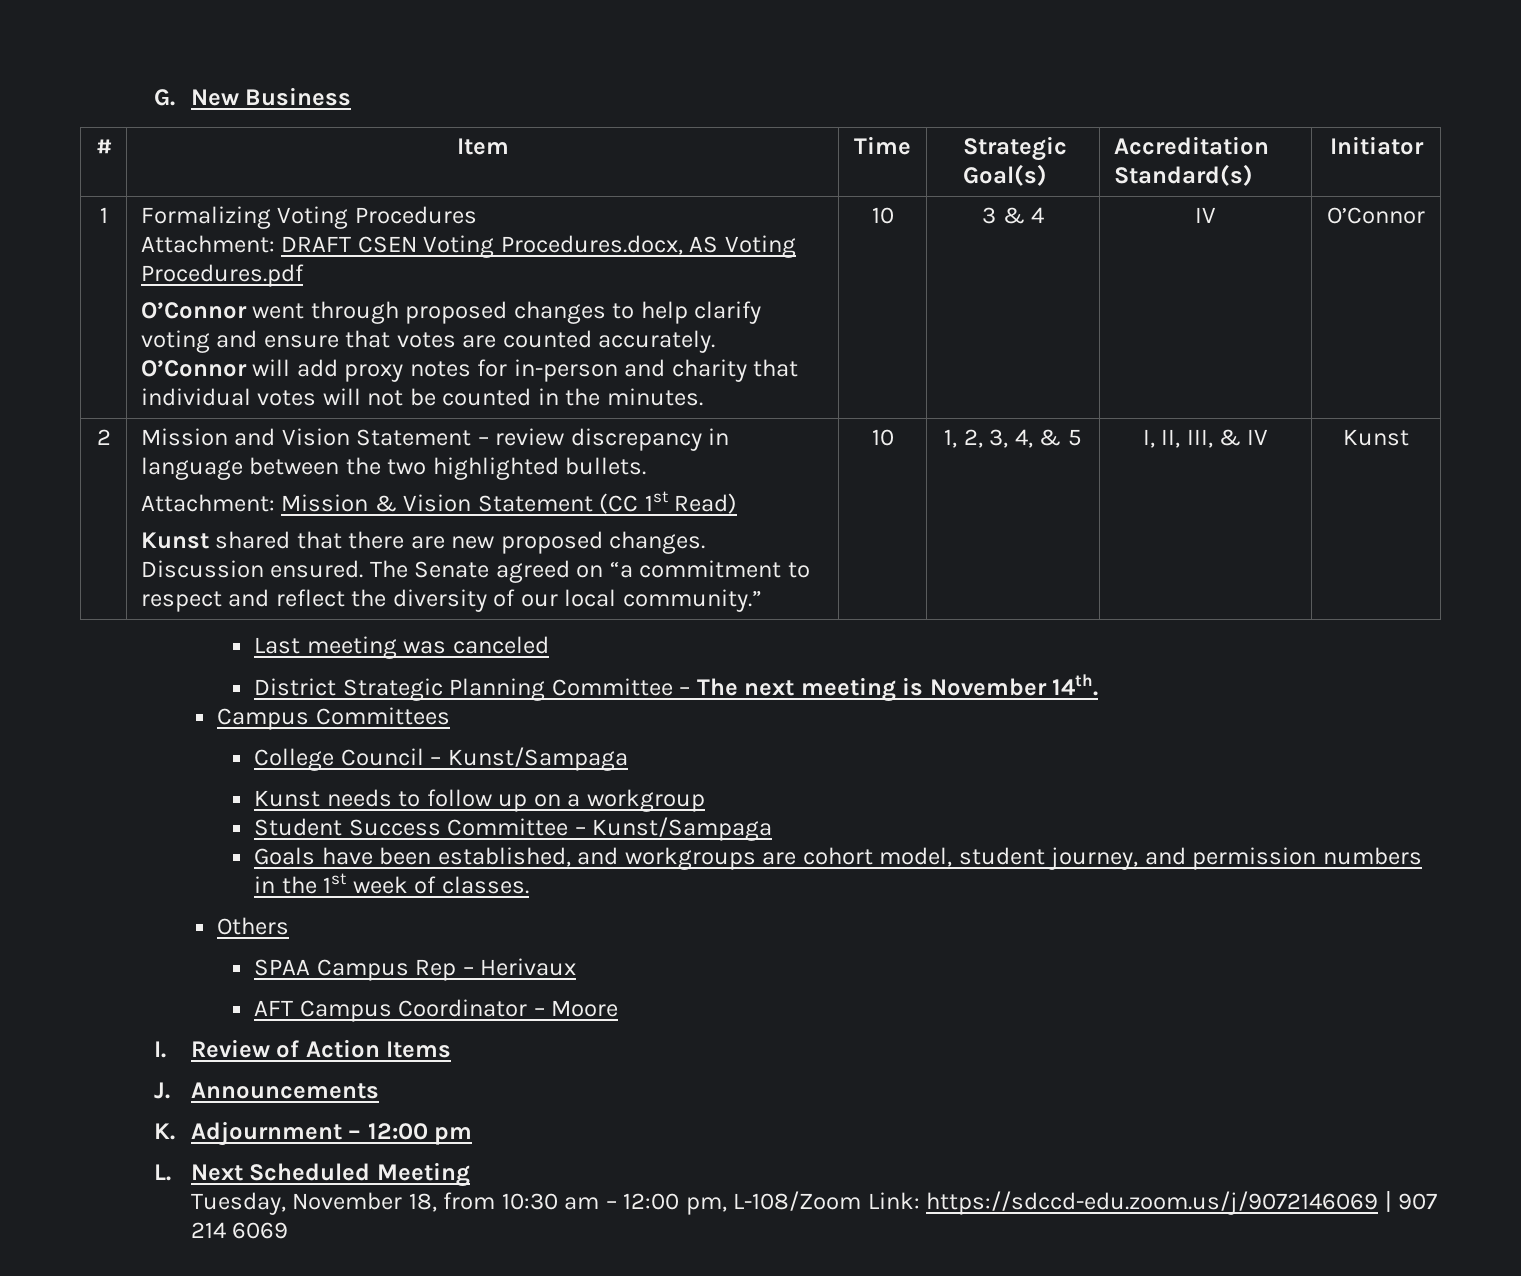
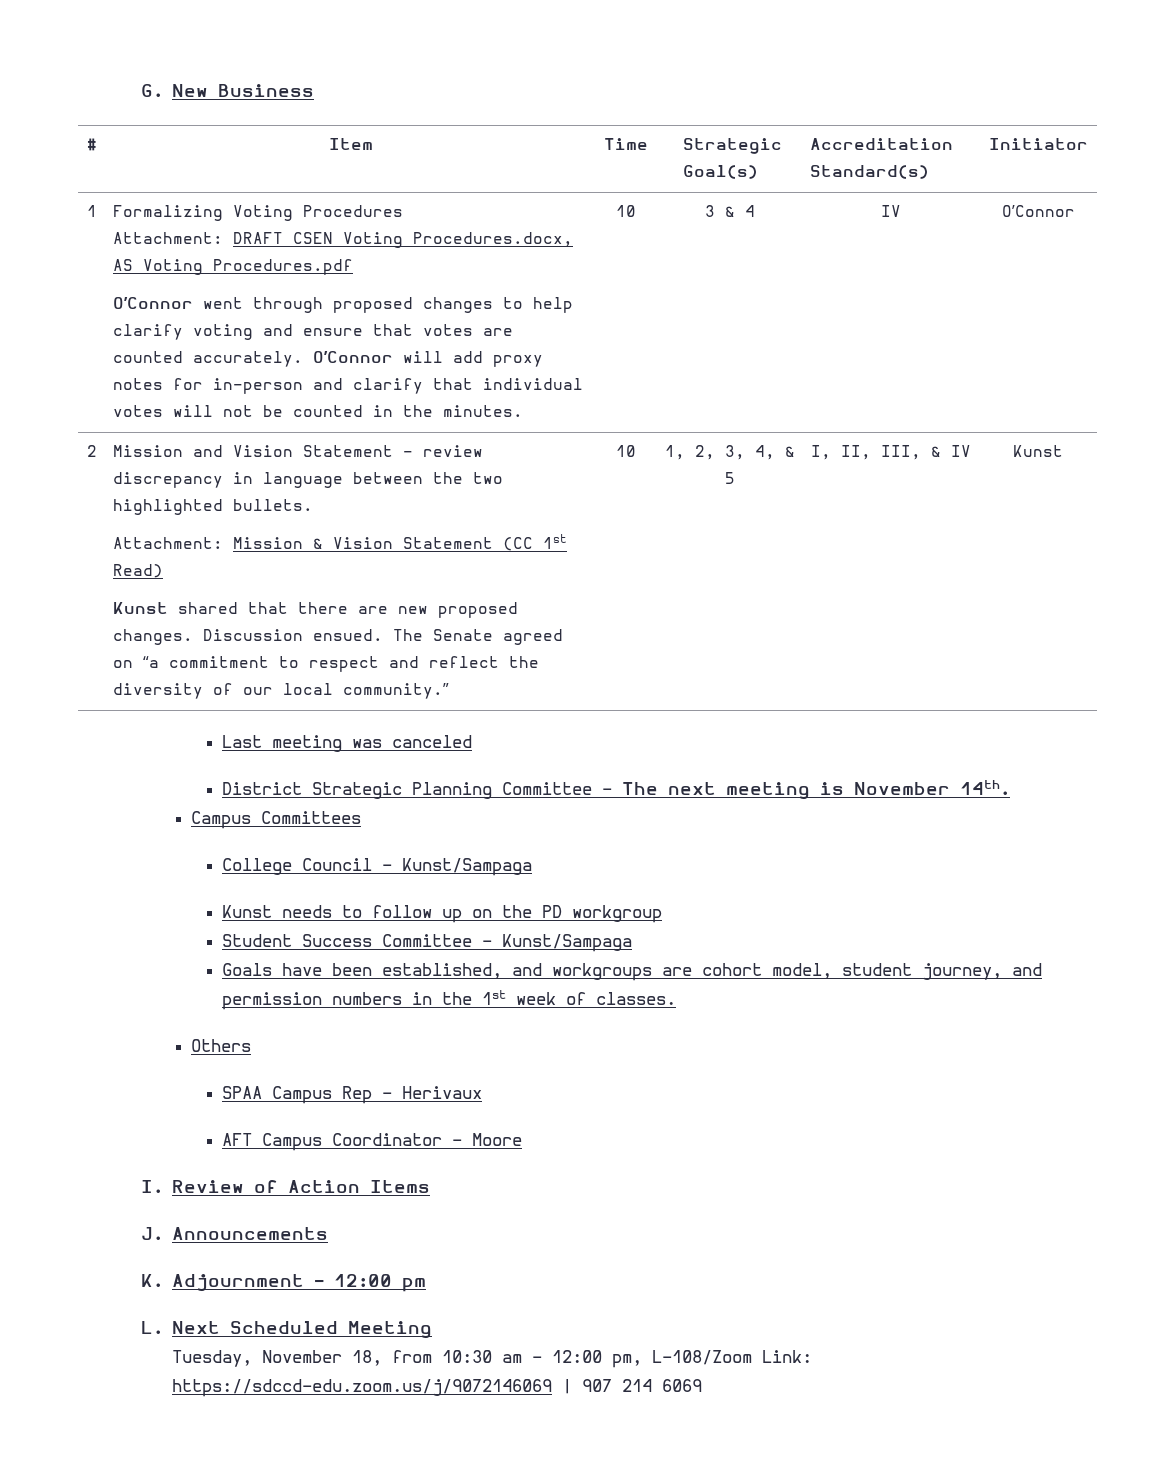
[671,359,747,382] charity -> [353,378,424,394] clarify
[270,560,364,578] ensured. -> [313,629,384,641] ensued.
[567,794,581,807] a -> [502,905,563,918] the PD

